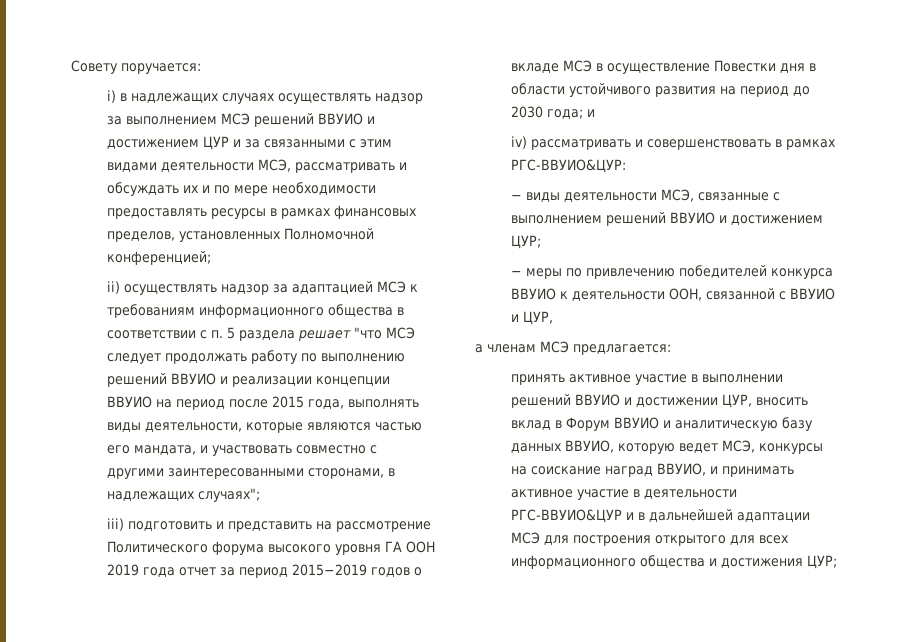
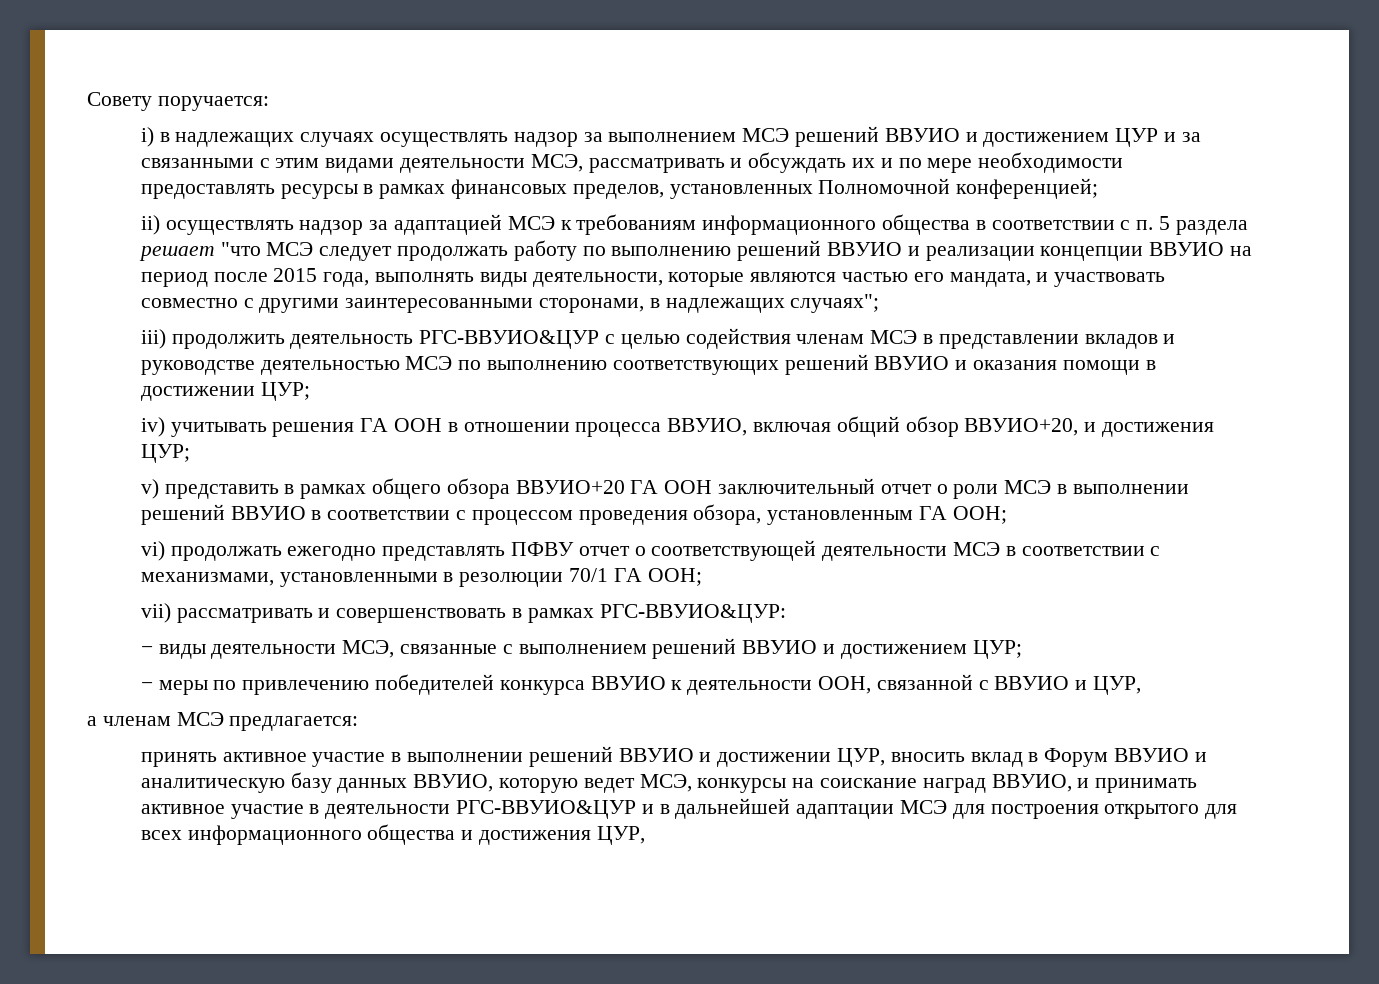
[127,521,431,532] [106,541,435,555] [106,564,422,578] [510,60,816,74] [510,83,810,97] [510,106,595,119] [510,136,527,149] подготовить и представить на рассмотрение Политического форума высокого уровня ГА ООН 2019 года отчет за период 2015−2019 годов о вкладе МСЭ в осуществление Повестки дня в области устойчивого развития на период до 2030 года; и // iv) -> [171,328,1176,349] [140,354,1156,375] [140,382,310,401] [140,416,1215,437] [140,444,190,463] [140,478,1189,499] [140,504,1007,525] [140,540,1161,561] [140,568,702,587] [140,603,171,623] продолжить деятельность РГС-ВВУИО&ЦУР с целью содействия членам МСЭ в представлении вкладов и руководстве деятельностью МСЭ по выполнению соответствующих решений ВВУИО и оказания помощи в достижении ЦУР; // iv) учитывать решения ГА ООН в отношении процесса ВВУИО, включая общий обзор ВВУИО+20, и достижения ЦУР; // v) представить в рамках общего обзора ВВУИО+20 ГА ООН заключительный отчет о роли МСЭ в выполнении решений ВВУИО в соответствии с процессом проведения обзора, установленным ГА ООН; // vi) продолжать ежегодно представлять ПФВУ отчет о соответствующей деятельности МСЭ в соответствии с механизмами, установленными в резолюции 70/1 ГА ООН; // vii)
[806,555,837,569] ЦУР; -> [596,826,645,845] ЦУР,

